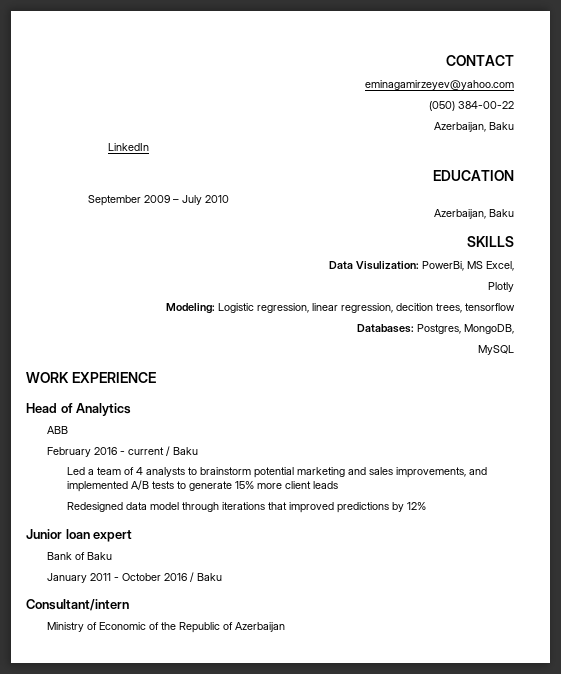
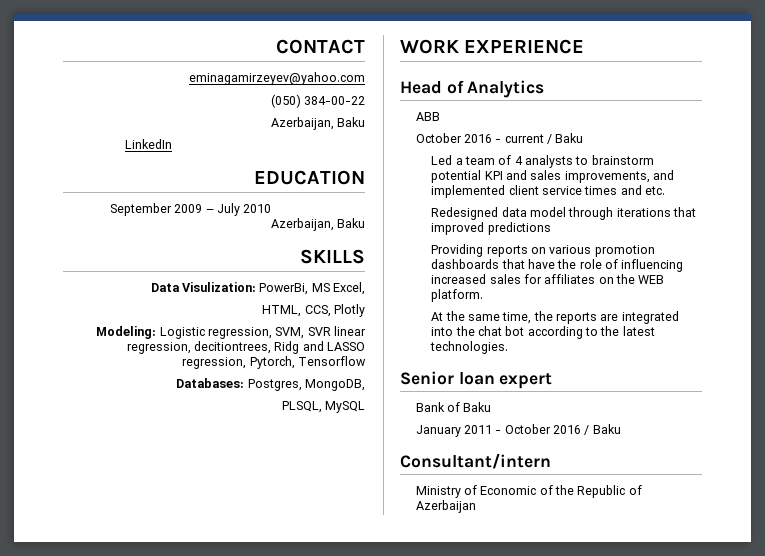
(514, 266) none -> [262,305,331,317] HTML, CCS,
[312,303,515,313] linear regression, decition trees, tensorflow -> [275,326,366,339] [126,341,365,354] [182,356,366,369] SVM, SVR linear regression, decitiontrees, Ridg and LASSO regression, Pytorch, Tensorflow
(514, 329) none -> [281,401,322,413] PLSQL,
[46,447,91,457] February -> [415,133,462,143] October
[297,467,346,477] marketing -> [484,171,503,180] KPI
[131,480,339,491] A/B tests to generate 15% more client leads -> [508,185,666,195] client service times and etc.
[392,502,427,512] [26,529,62,539] by 12% // Junior -> [431,244,655,257] [431,259,684,272] [431,274,665,284] [431,289,484,302] [431,311,679,324] [431,326,655,339] [430,341,509,354] [400,371,454,385] // Providing reports on various promotion dashboards that have the role of influencing increased sales for affiliates on the WEB platform. // At the same time, the reports are integrated into the chat bot according to the latest technologies. // Senior

